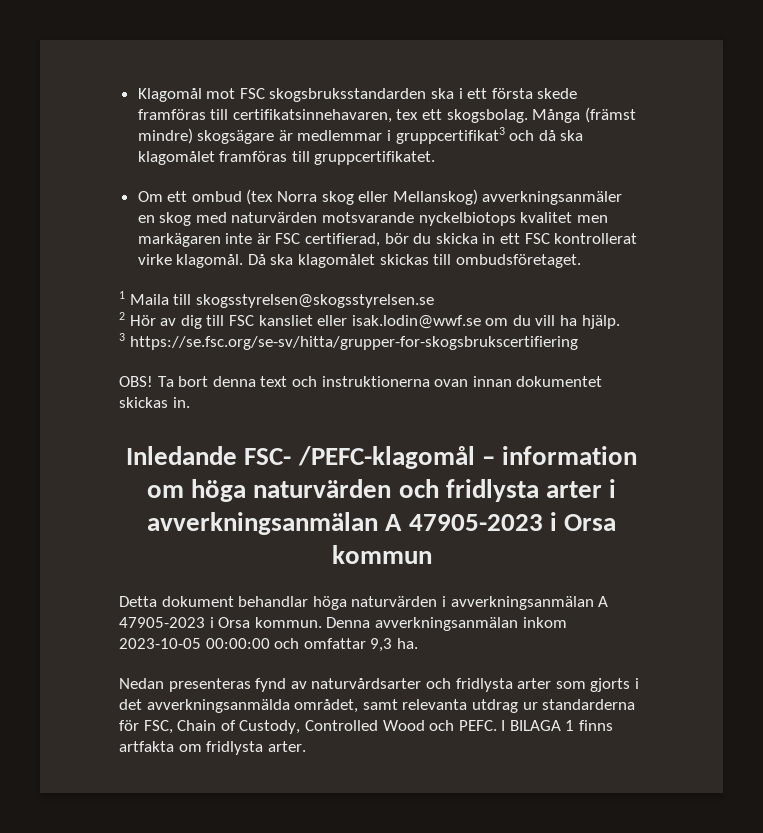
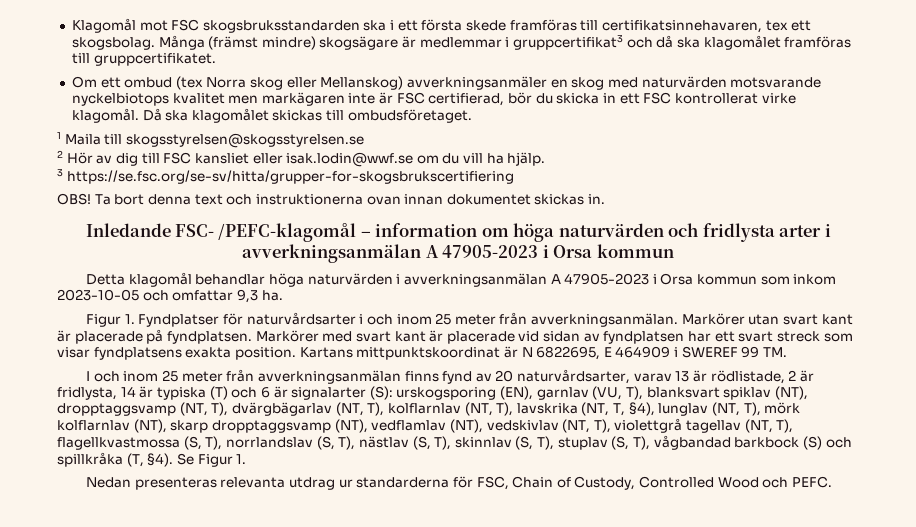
[161,596,234,607] dokument -> [128,272,192,287] klagomål
[254,617,518,631] kommun. Denna avverkningsanmälan -> [697,274,790,285] kommun som
[205,638,270,649] 00:00:00 -> (139, 295) none
[119,678,639,692] [119,699,398,713] Nedan presenteras fynd av naturvårdsarter och fridlysta arter som gjorts i det avverkningsanmälda området, samt -> [86,312,853,327] [57,329,853,344] [57,346,788,360] [86,369,814,384] [57,386,808,400] [57,402,801,416] [57,418,794,433] [57,435,852,450] [57,452,247,467] [86,477,217,490] Figur 1. Fyndplatser för naturvårdsarter i och inom 25 meter från avverkningsanmälan. Markörer utan svart kant är placerade på fyndplatsen. Markörer med svart kant är placerade vid sidan av fyndplatsen har ett svart streck som visar fyndplatsens exakta position. Kartans mittpunktskoordinat är N 6822695, E 464909 i SWEREF 99 TM. // I och inom 25 meter från avverkningsanmälan finns fynd av 20 naturvårdsarter, varav 13 är rödlistade, 2 är fridlysta, 14 är typiska (T) och 6 är signalarter (S): urskogsporing (EN), garnlav (VU, T), blanksvart spiklav (NT), dropptaggsvamp (NT, T), dvärgbägarlav (NT, T), kolflarnlav (NT, T), lavskrika (NT, T, §4), lunglav (NT, T), mörk kolflarnlav (NT), skarp dropptaggsvamp (NT), vedflamlav (NT), vedskivlav (NT, T), violettgrå tagellav (NT, T), flagellkvastmossa (S, T), norrlandslav (S, T), nästlav (S, T), skinnlav (S, T), stuplav (S, T), vågbandad barkbock (S) och spillkråka (T, §4). Se Figur 1. // Nedan presenteras
[501,720,614,731] [119,741,306,755] I BILAGA 1 finns artfakta om fridlysta arter. -> (833, 482) none

